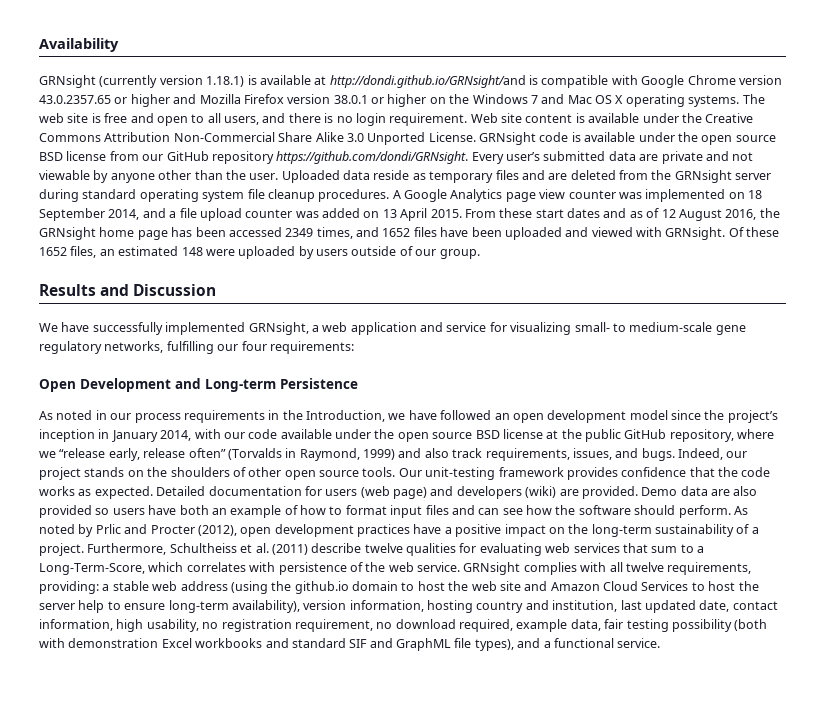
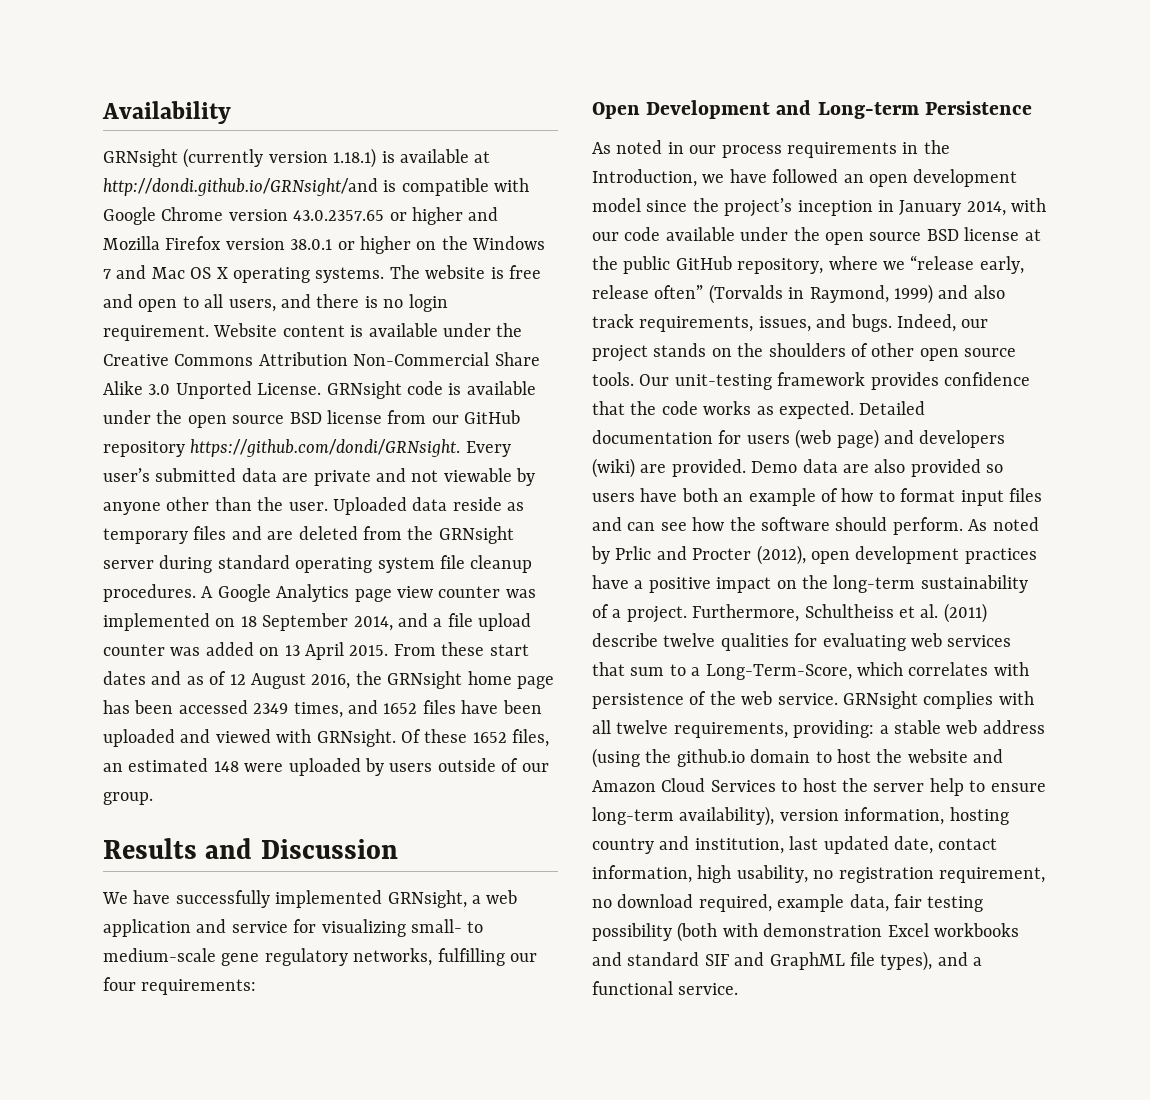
[39,113,89,123] web site -> [425,265,486,279] website
[470,113,522,123] Web site -> [213,323,278,337] Website
[471,581,521,591] web site -> [907,749,968,763] website

